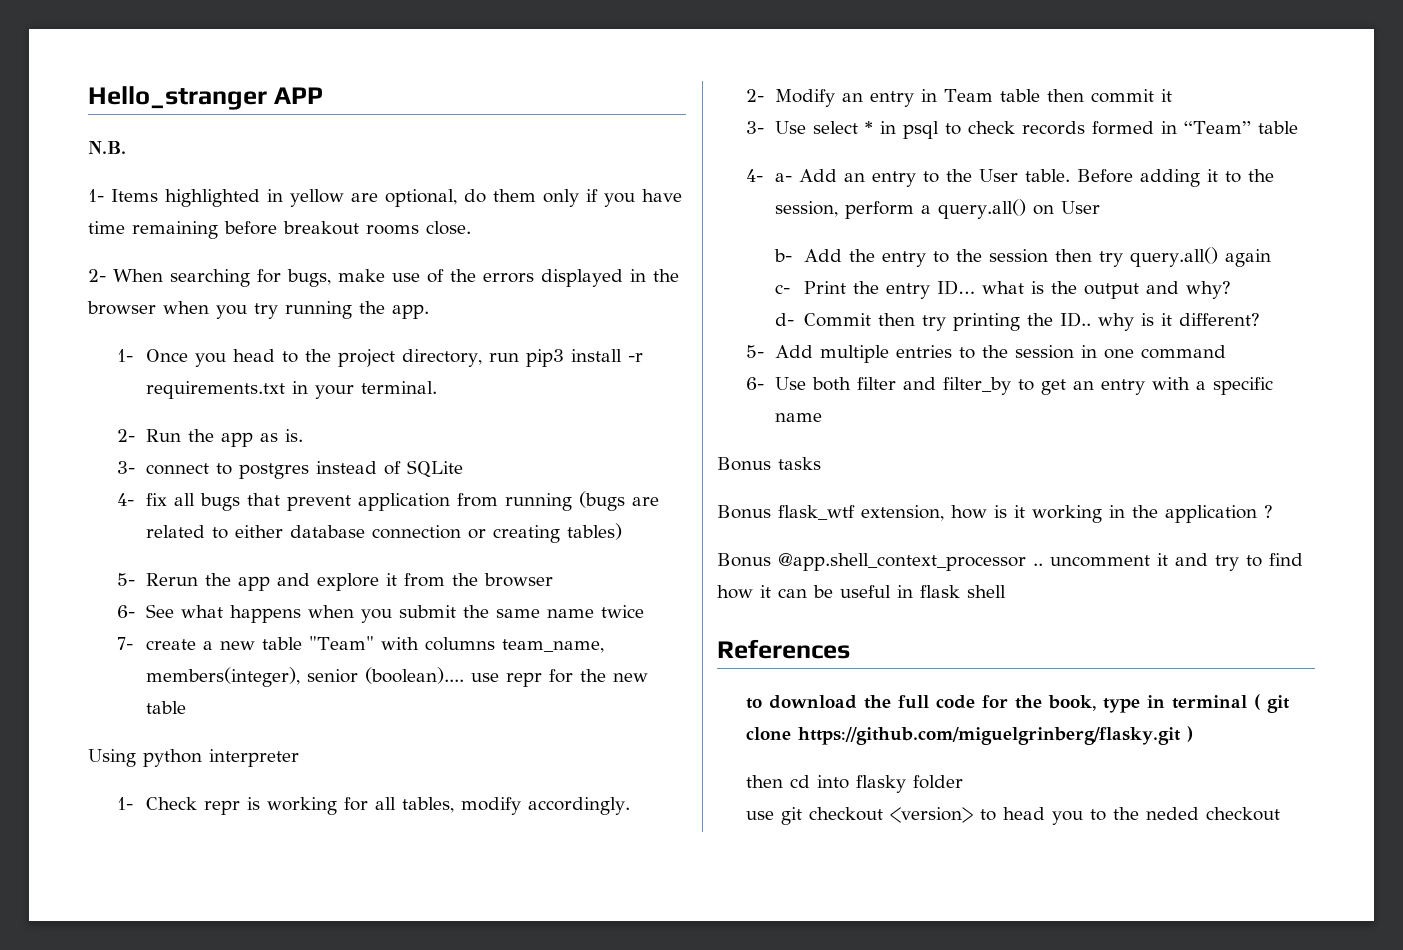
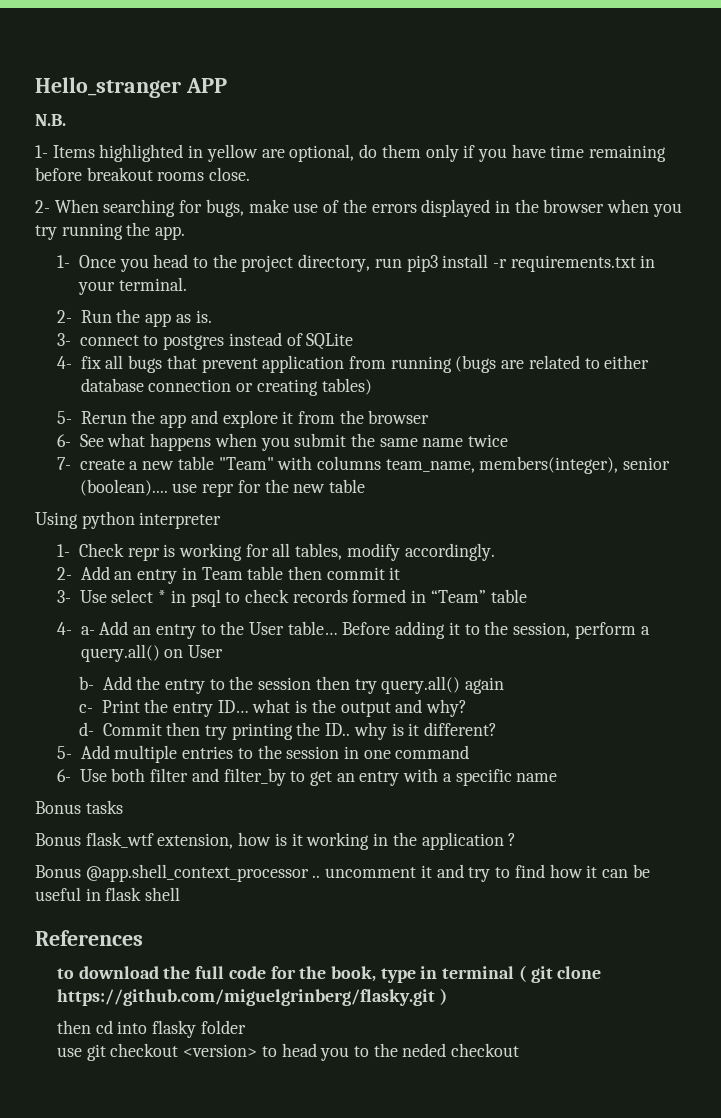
[774,89,835,107] Modify -> [80,566,110,580] Add
[1024,169,1070,182] table. -> [287,621,338,635] table…

